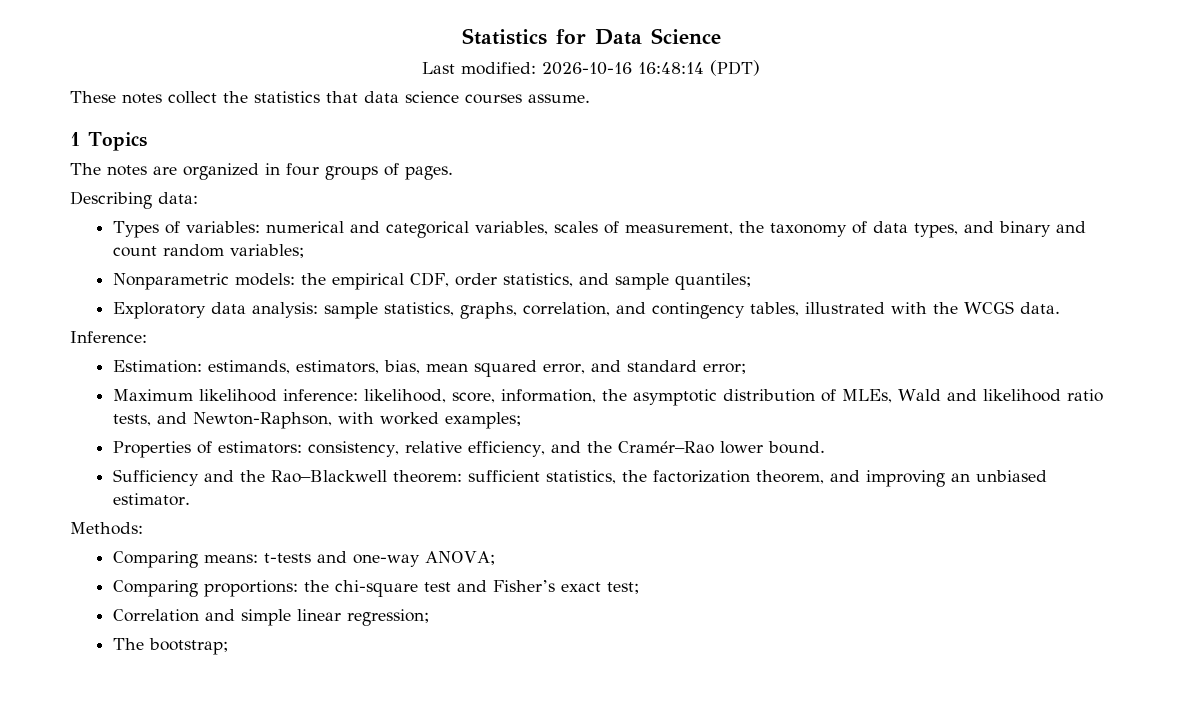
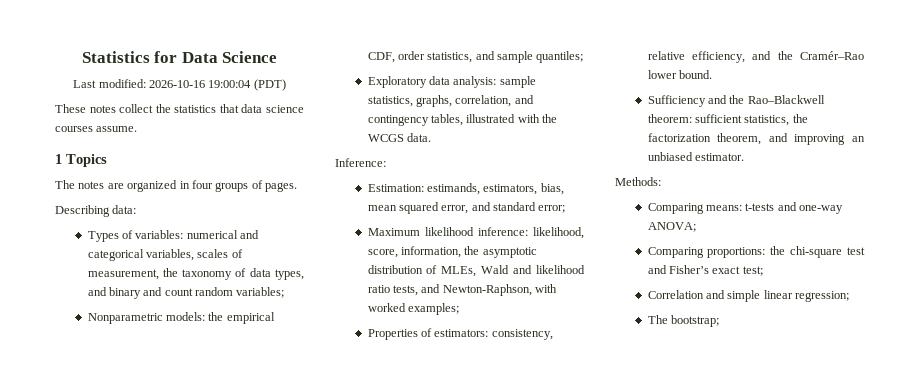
[638,62,704,74] 16:48:14 -> [208,80,252,88] 19:00:04

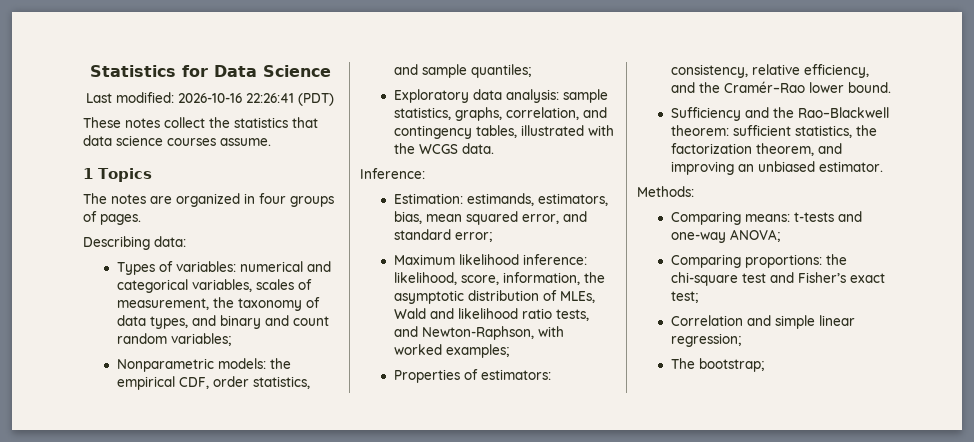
[208,80,252,88] 19:00:04 -> [246,93,294,103] 22:26:41

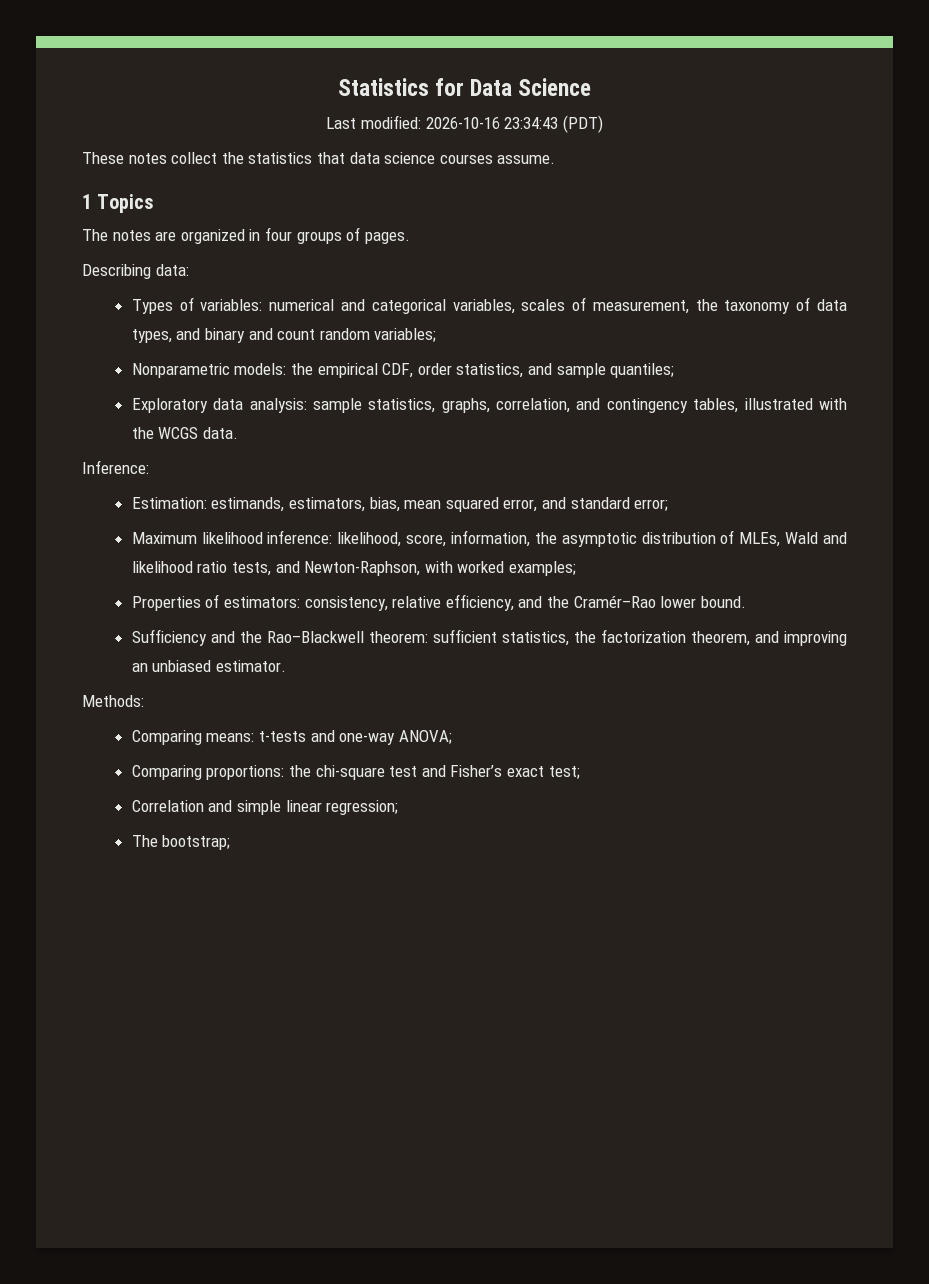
[246,93,294,103] 22:26:41 -> [504,117,559,129] 23:34:43

